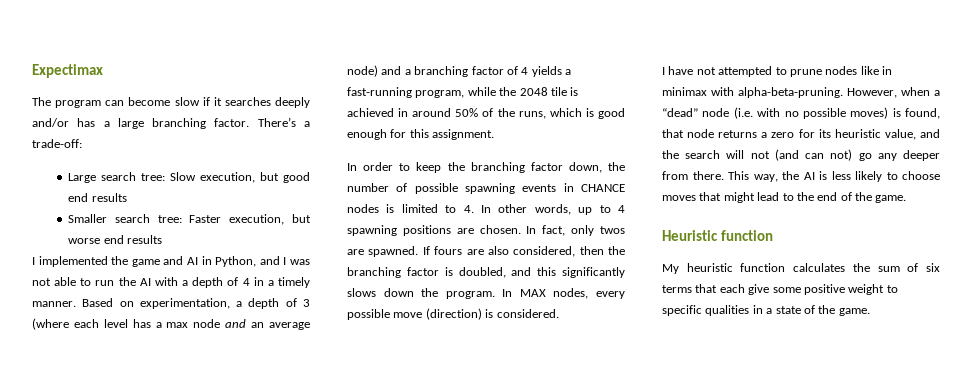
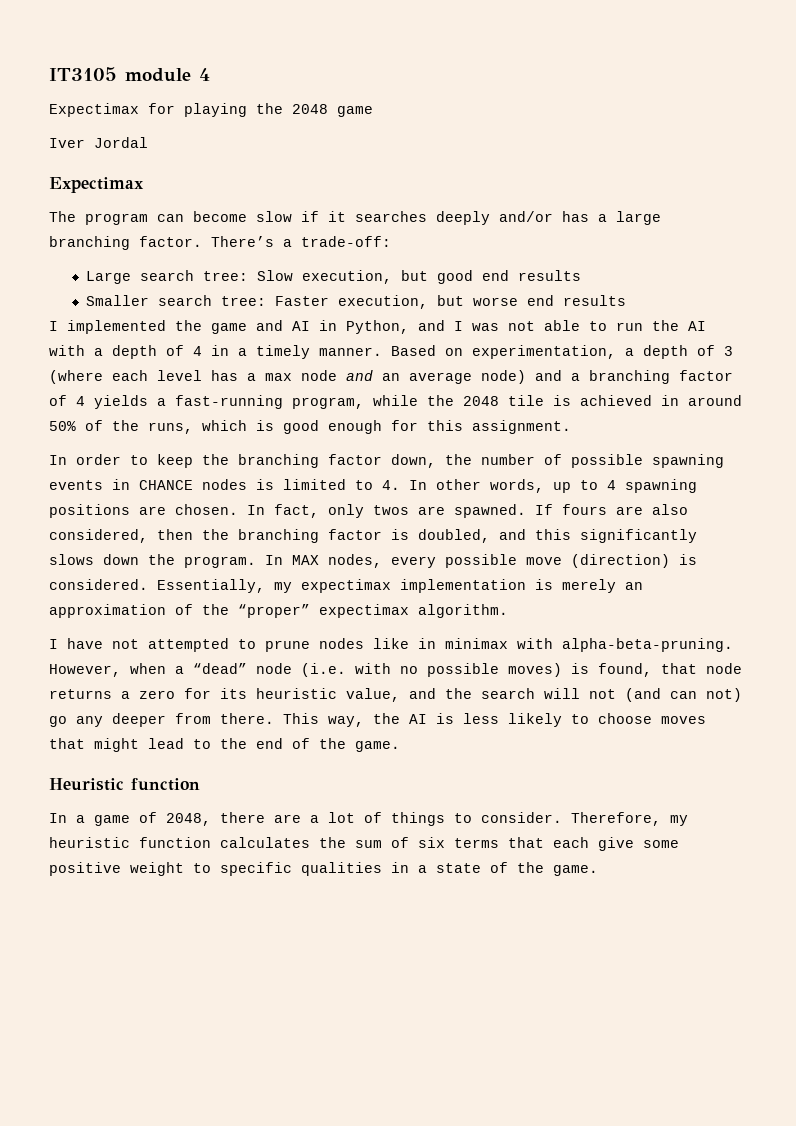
(32, 71) none -> [49,67,210,82] [49,103,373,117] [49,137,148,148] IT3105 module 4 // Expectimax for playing the 2048 game // Iver Jordal //
(559, 313) none -> [157,579,643,593] [49,604,508,618] Essentially, my expectimax implementation is merely an approximation of the “proper” expectimax algorithm.
[662,264,679,274] My -> [49,812,688,826] In a game of 2048, there are a lot of things to consider. Therefore, my

